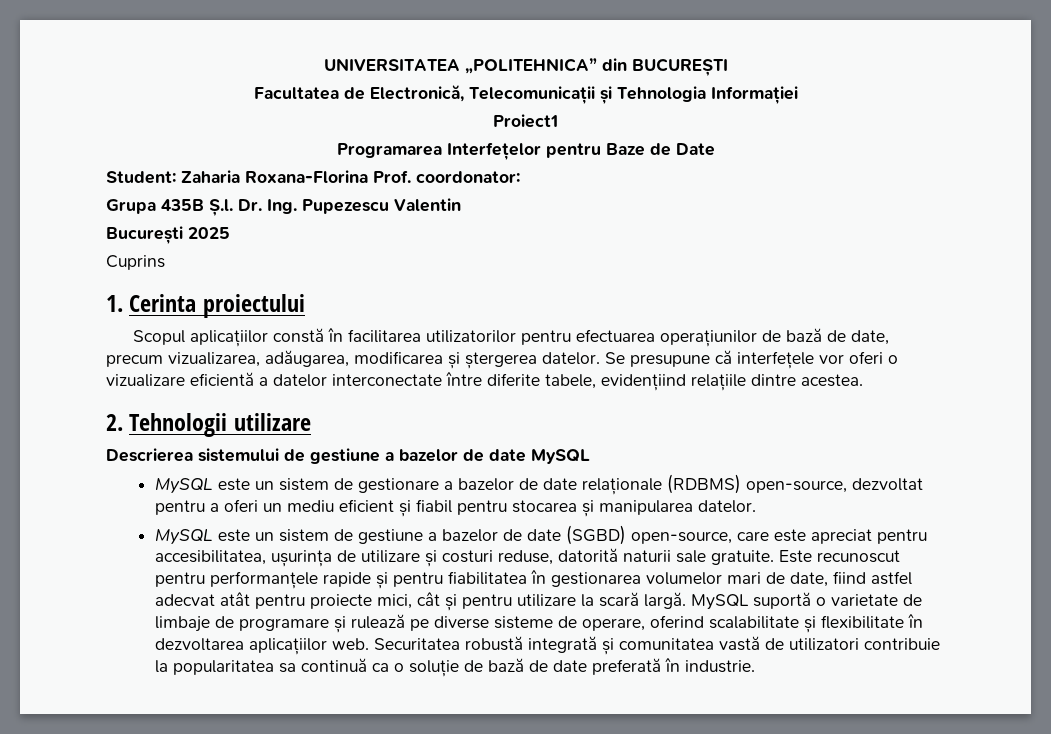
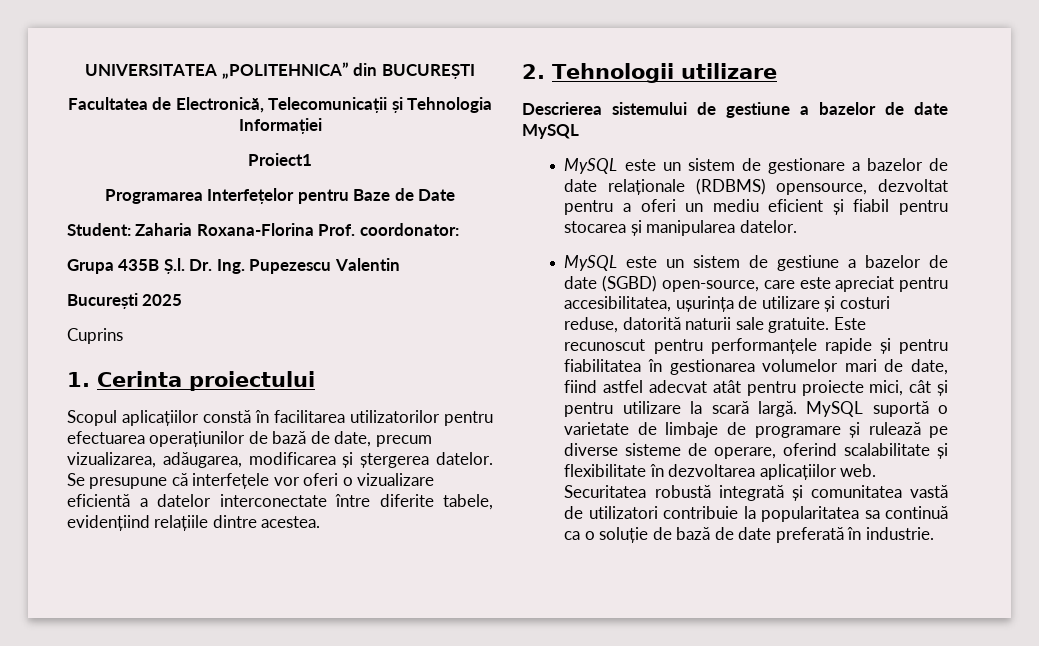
[745,480,847,493] open-source, -> [776,183,868,195] opensource,

